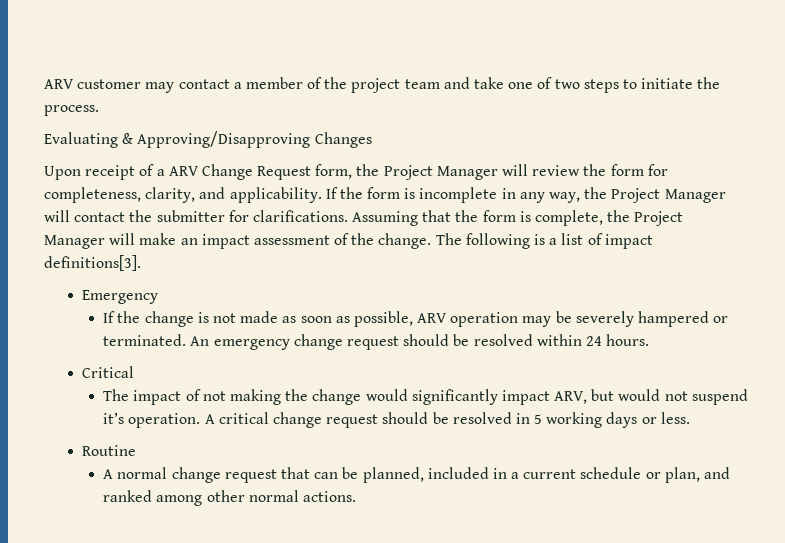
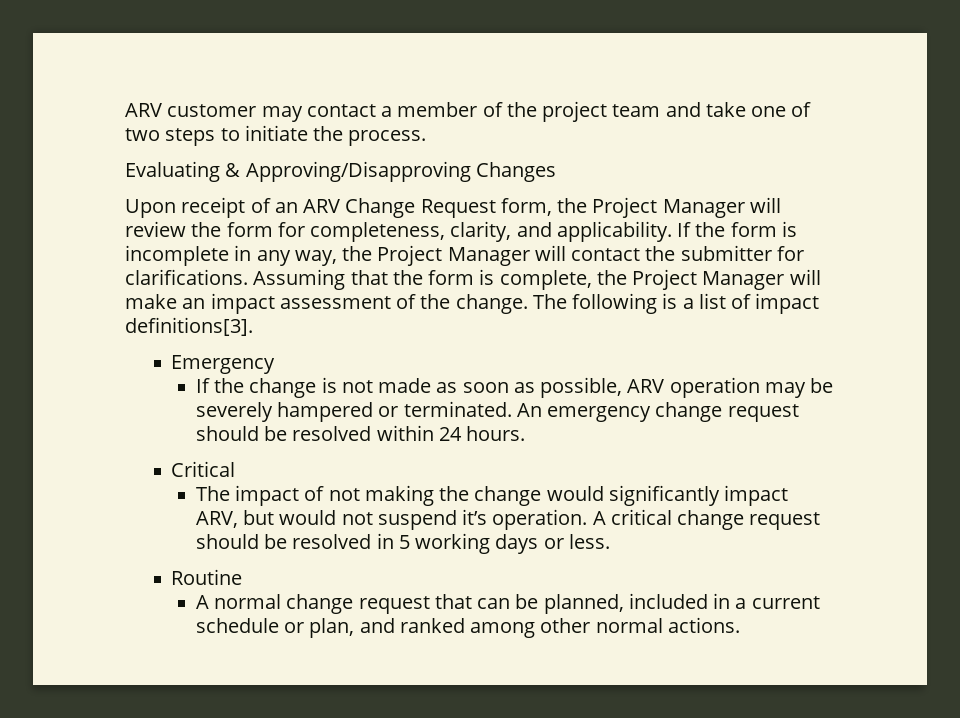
[156,169,165,176] a -> [274,202,298,213] an

